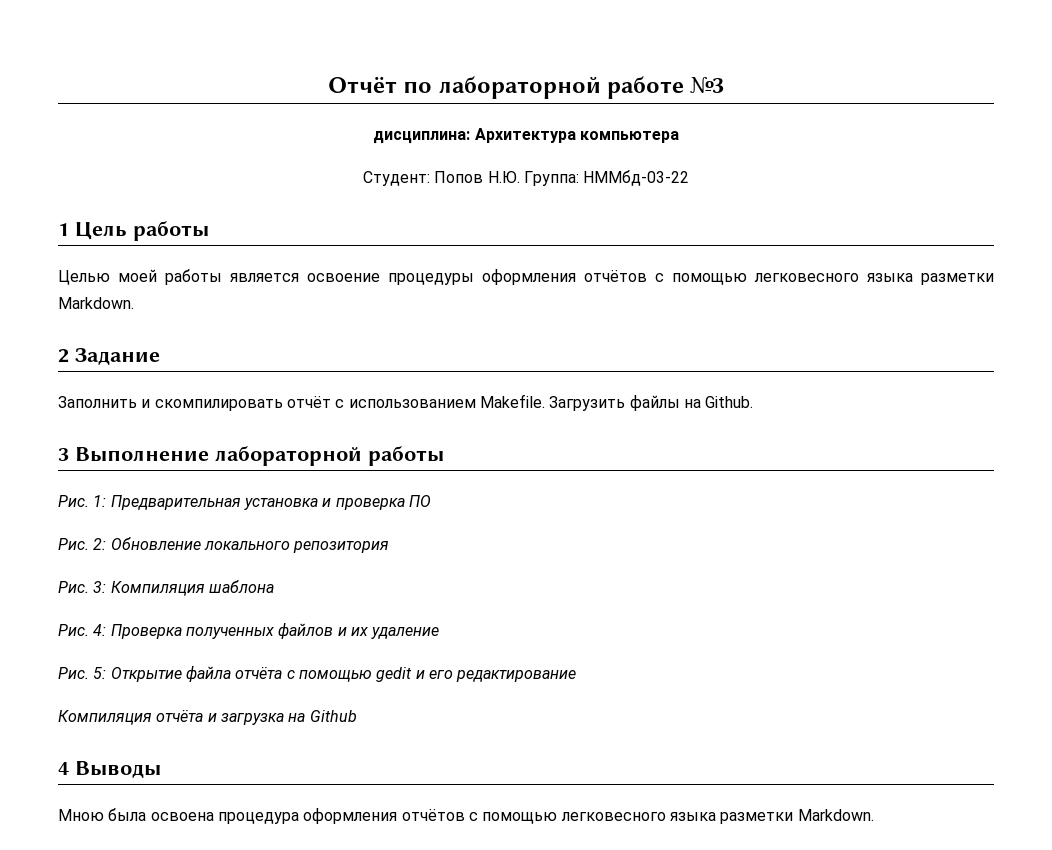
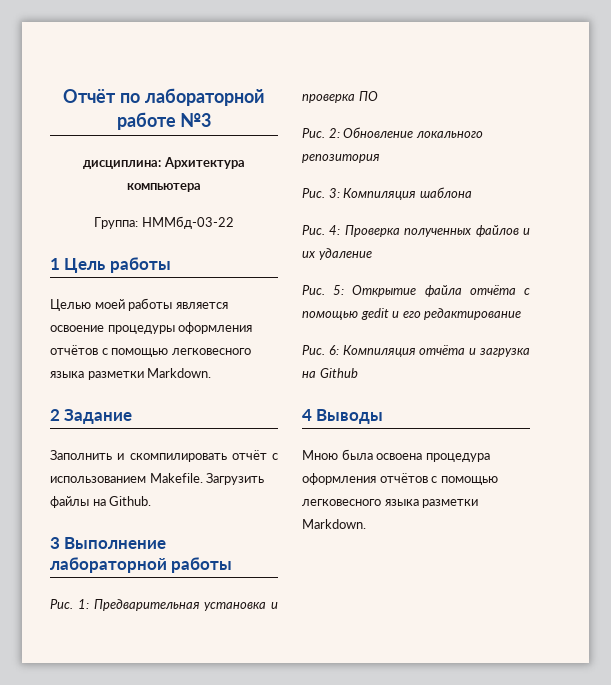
[362,171,520,186] Студент: Попов Н.Ю. -> (201, 187) none
(577, 676) none -> [302,345,339,355] Рис. 6:

